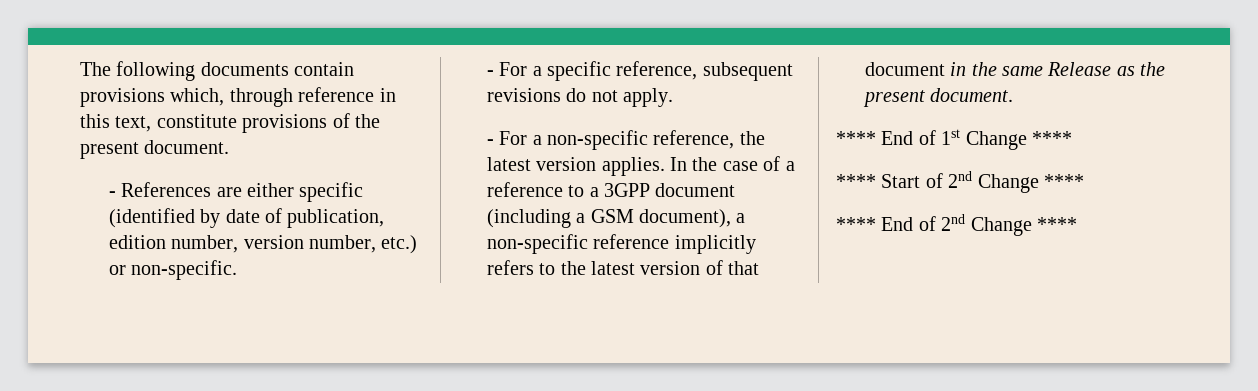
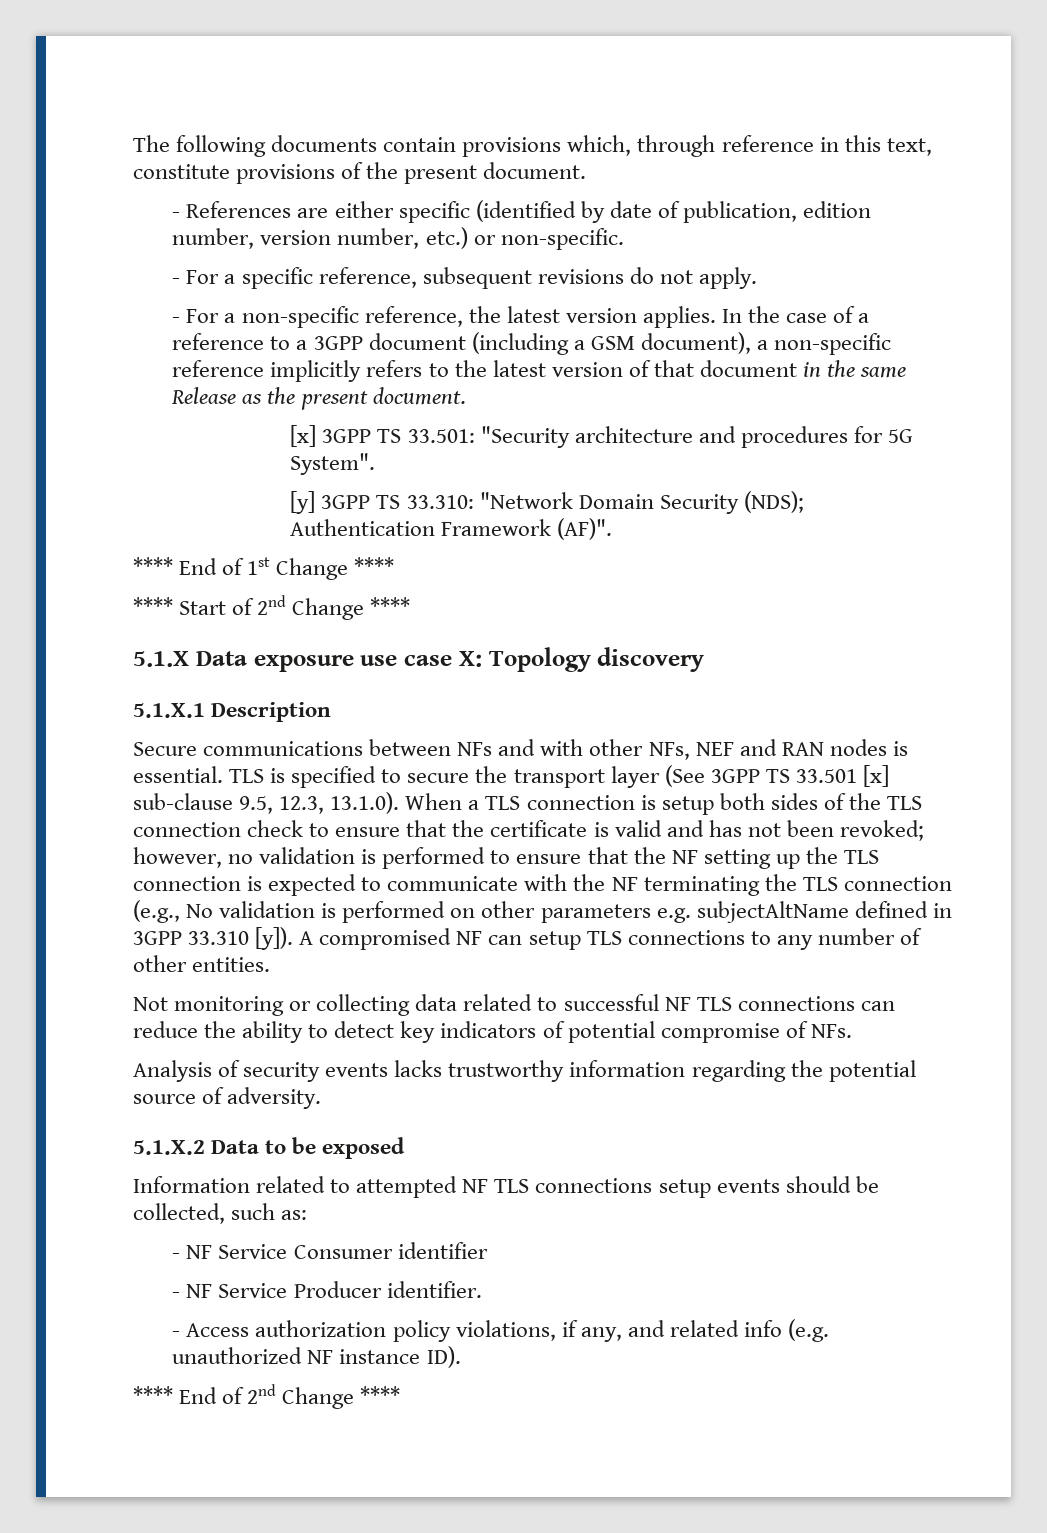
(1014, 95) none -> [290,425,913,448] [290,453,376,475] [290,491,804,514] [290,518,613,540] // [x] 3GPP TS 33.501: "Security architecture and procedures for 5G System". // [y] 3GPP TS 33.310: "Network Domain Security (NDS); Authentication Framework (AF)".
(1084, 181) none -> [133,647,705,672] [133,702,332,722] [133,739,908,760] [133,765,889,788] [133,792,923,815] [133,820,924,841] [133,847,879,869] [133,874,952,896] [133,900,952,923] [133,927,922,950] [133,955,271,972] [133,994,895,1016] [133,1021,852,1043] [133,1060,916,1082] [133,1087,322,1109] [133,1137,406,1159] [133,1176,879,1198] [133,1203,308,1224] [172,1242,488,1259] [172,1281,482,1298] [172,1319,830,1342] [172,1346,461,1368] // 5.1.X Data exposure use case X: Topology discovery // 5.1.X.1 Description // Secure communications between NFs and with other NFs, NEF and RAN nodes is essential. TLS is specified to secure the transport layer (See 3GPP TS 33.501 [x] sub-clause 9.5, 12.3, 13.1.0). When a TLS connection is setup both sides of the TLS connection check to ensure that the certificate is valid and has not been revoked; however, no validation is performed to ensure that the NF setting up the TLS connection is expected to communicate with the NF terminating the TLS connection (e.g., No validation is performed on other parameters e.g. subjectAltName defined in 3GPP 33.310 [y]). A compromised NF can setup TLS connections to any number of other entities. // Not monitoring or collecting data related to successful NF TLS connections can reduce the ability to detect key indicators of potential compromise of NFs. // Analysis of security events lacks trustworthy information regarding the potential source of adversity. // 5.1.X.2 Data to be exposed // Information related to attempted NF TLS connections setup events should be collected, such as: // - NF Service Consumer identifier // - NF Service Producer identifier. // - Access authorization policy violations, if any, and related info (e.g. unauthorized NF instance ID).

